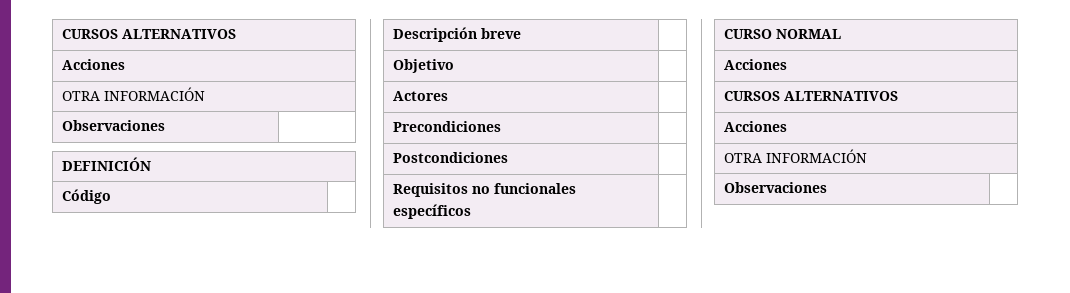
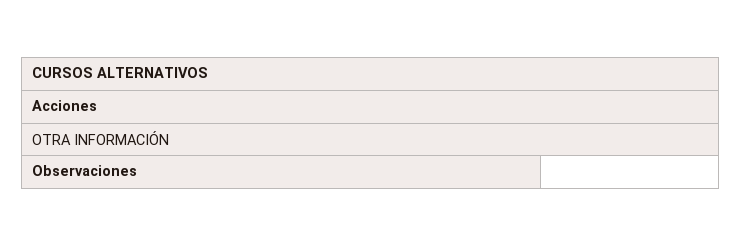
[62,29,237,39] [62,59,126,70] [62,87,206,101] [62,120,166,131] [62,157,152,171] [62,189,112,204] [393,27,522,42] [393,59,455,73] [393,91,449,101] [393,121,502,132] [393,152,509,163] [393,183,577,197] [393,204,472,219] [724,29,842,39] [724,59,788,70] [724,91,899,101] [724,121,788,132] [724,149,868,163] [724,182,828,193] CURSOS ALTERNATIVOS // Acciones // OTRA INFORMACIÓN // Observaciones | // DEFINICIÓN // Código | // Descripción breve | // Objetivo | // Actores | // Precondiciones | // Postcondiciones | // Requisitos no funcionales específicos | // CURSO NORMAL // Acciones // CURSOS ALTERNATIVOS // Acciones // OTRA INFORMACIÓN // Observaciones | -> [31,67,208,78] [31,100,97,111] [31,131,169,145] [31,165,137,176] CURSOS ALTERNATIVOS // Acciones // OTRA INFORMACIÓN // Observaciones |

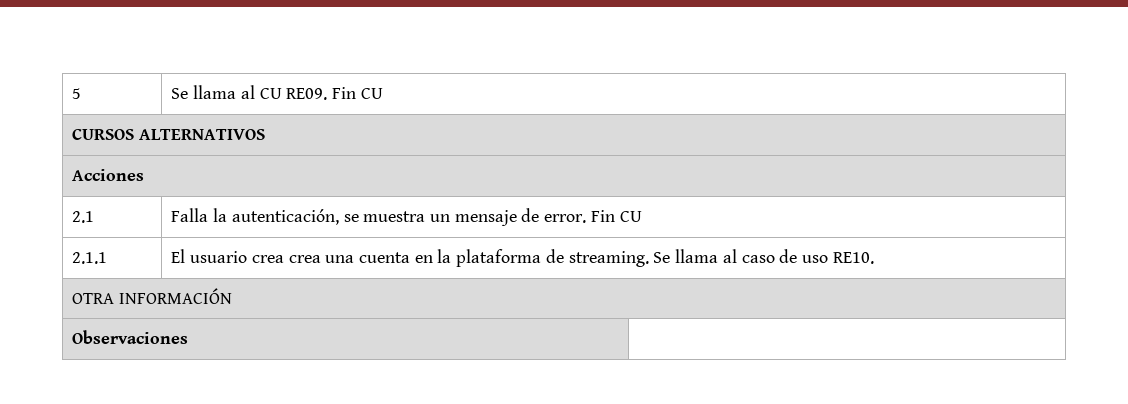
[31,67,208,78] [31,100,97,111] CURSOS ALTERNATIVOS // Acciones -> [72,88,82,99] [171,85,383,100] [72,129,266,140] [72,169,145,181] [72,211,95,223] [171,208,642,226] [72,252,108,264] [171,249,874,267] 5 | Se llama al CU RE09. Fin CU // CURSOS ALTERNATIVOS // Acciones // 2.1 | Falla la autenticación, se muestra un mensaje de error. Fin CU // 2.1.1 | El usuario crea crea una cuenta en la plataforma de streaming. Se llama al caso de uso RE10.

